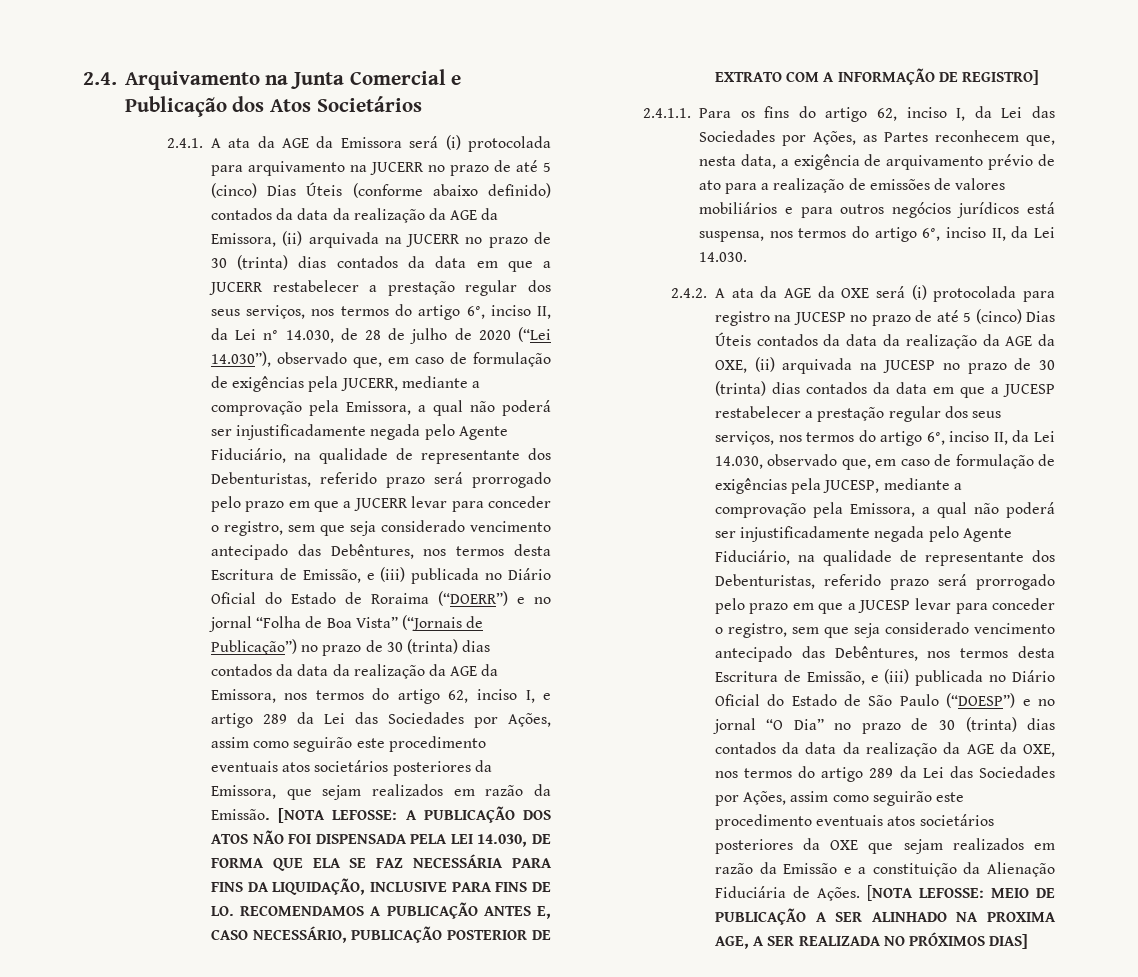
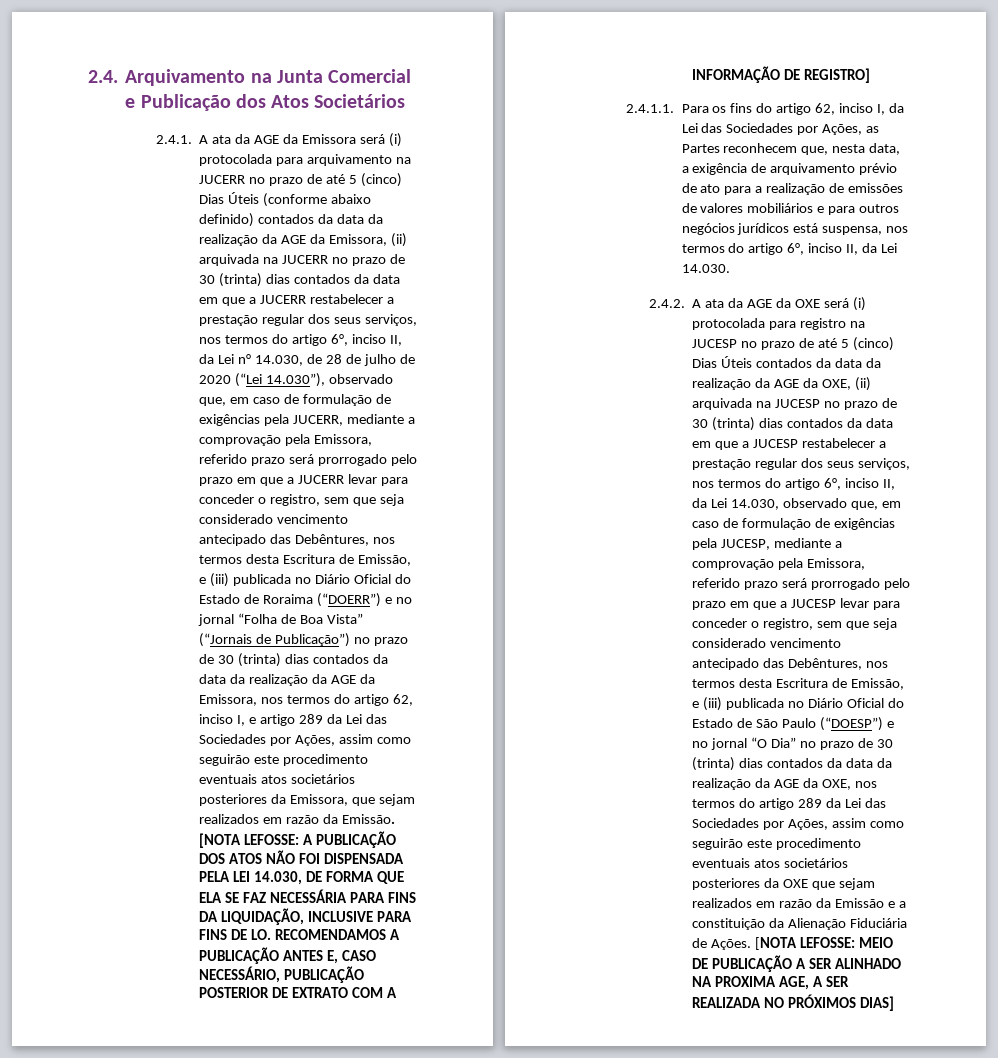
[417,400,551,416] [210,424,508,440] [210,448,551,464] [210,472,311,487] a qual não poderá ser injustificadamente negada pelo Agente Fiduciário, na qualidade de representante dos Debenturistas, -> (373, 440) none
[921,502,1055,518] [714,526,1012,542] [714,550,1055,566] [714,574,815,589] a qual não poderá ser injustificadamente negada pelo Agente Fiduciário, na qualidade de representante dos Debenturistas, -> (866, 564) none

